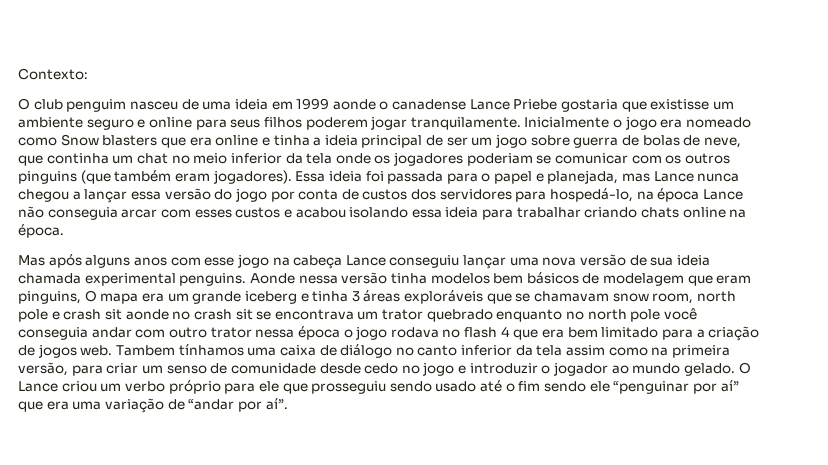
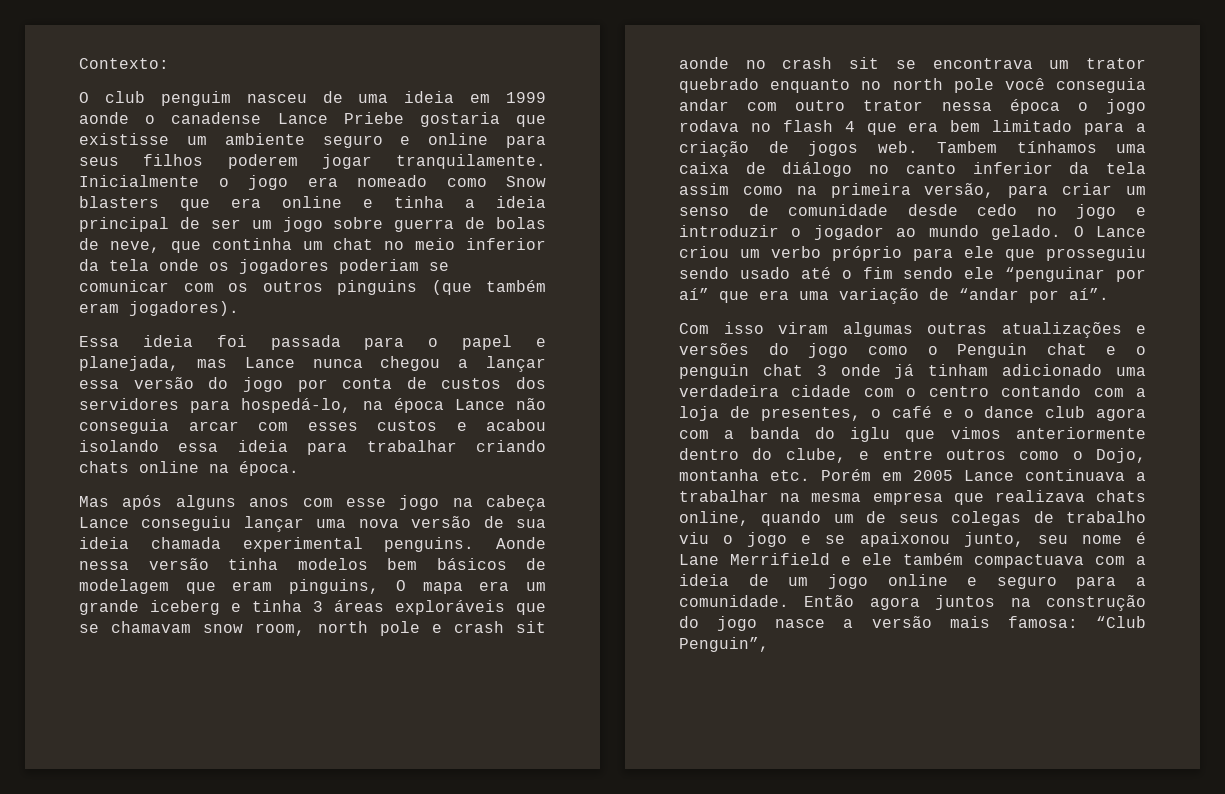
(292, 177) none -> (239, 308) //
(288, 404) none -> [679,322,1146,338] [679,343,1146,358] [679,364,1146,379] [679,385,1146,397] [679,406,1146,421] [679,427,1146,442] [679,448,1146,463] [679,469,1146,481] [679,490,1146,505] [679,511,1146,526] [679,532,1146,547] [679,553,1146,568] [679,574,1146,589] [679,595,1146,611] [679,616,1146,631] [679,637,769,652] // Com isso viram algumas outras atualizações e versões do jogo como o Penguin chat e o penguin chat 3 onde já tinham adicionado uma verdadeira cidade com o centro contando com a loja de presentes, o café e o dance club agora com a banda do iglu que vimos anteriormente dentro do clube, e entre outros como o Dojo, montanha etc. Porém em 2005 Lance continuava a trabalhar na mesma empresa que realizava chats online, quando um de seus colegas de trabalho viu o jogo e se apaixonou junto, seu nome é Lane Merrifield e ele também compactuava com a ideia de um jogo online e seguro para a comunidade. Então agora juntos na construção do jogo nasce a versão mais famosa: “Club Penguin”,

